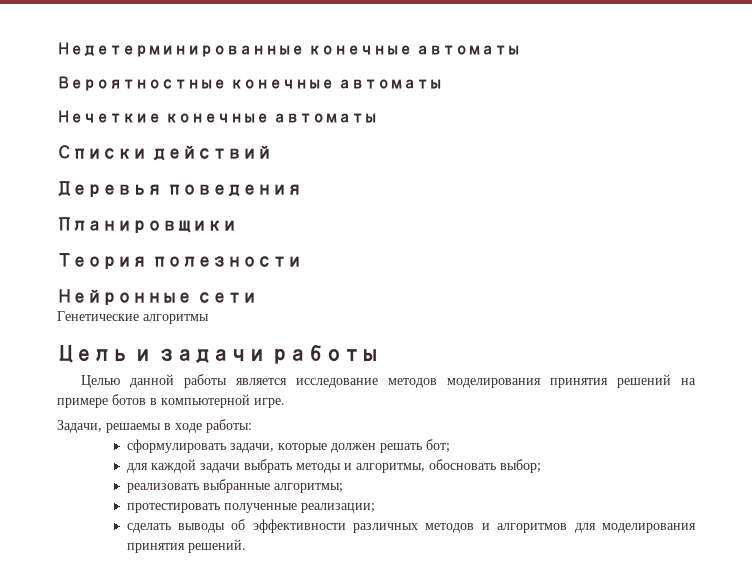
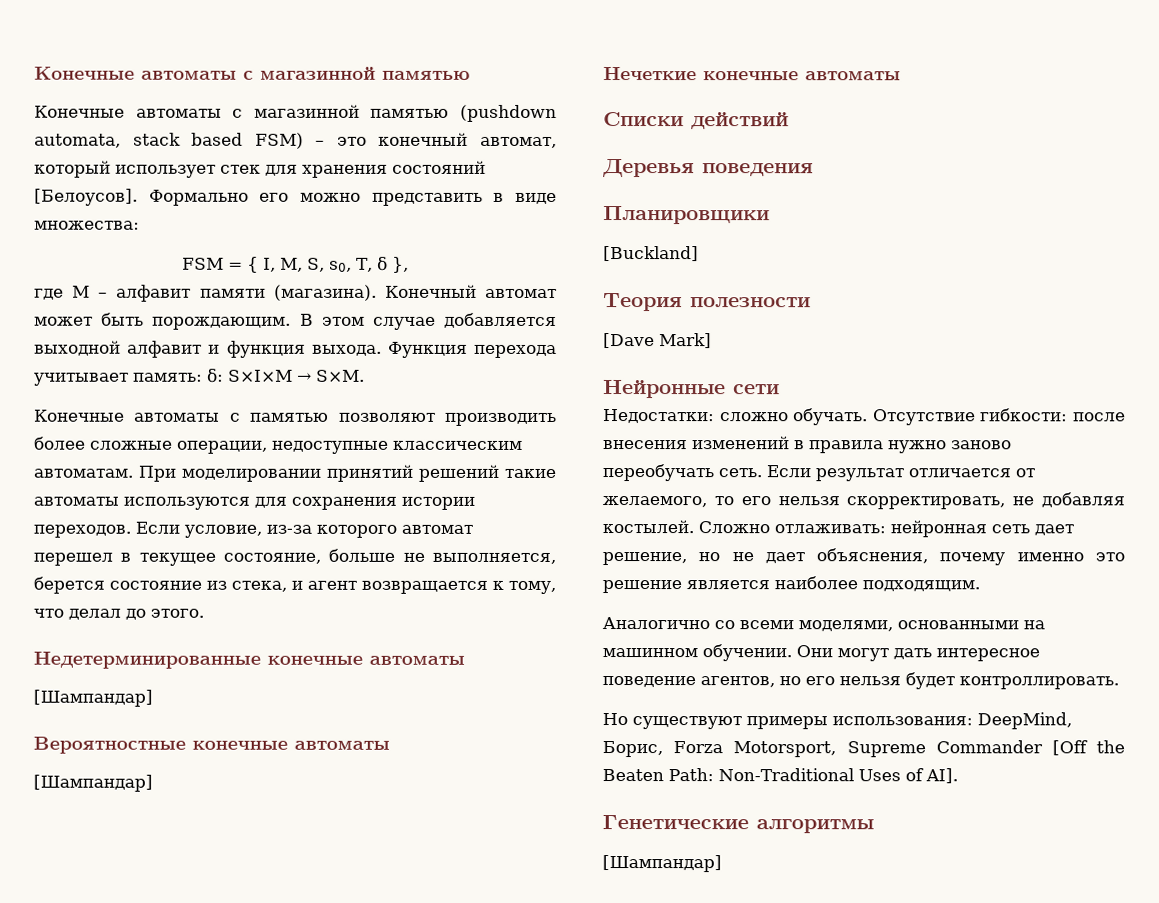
(57, 49) none -> [34,66,470,81] [34,104,557,122] [34,132,557,149] [34,160,486,178] [34,188,557,206] [34,220,140,230] [182,256,409,273] [34,284,557,302] [34,312,558,330] [34,340,557,358] [34,368,365,386] [34,409,557,426] [34,436,523,454] [33,464,556,482] [33,496,475,510] [33,521,473,538] [33,548,556,566] [33,576,556,594] [33,608,204,620] Конечные автоматы с магазинной памятью // Конечные автоматы с магазинной памятью (pushdown automata, stack based FSM) – это конечный автомат, который использует стек для хранения состояний [Белоусов]. Формально его можно представить в виде множества: // FSM = { I, M, S, s0, T, δ }, // где M – алфавит памяти (магазина). Конечный автомат может быть порождающим. В этом случае добавляется выходной алфавит и функция выхода. Функция перехода учитывает память: δ: S×I×M → S×M. // Конечные автоматы с памятью позволяют производить более сложные операции, недоступные классическим автоматам. При моделировании принятий решений такие автоматы используются для сохранения истории переходов. Если условие, из-за которого автомат перешел в текущее состояние, больше не выполняется, берется состояние из стека, и агент возвращается к тому, что делал до этого. //
(520, 50) none -> [33,689,153,707] // [Шампандар]
(442, 84) none -> [33,774,153,792] // [Шампандар]
(237, 225) none -> [603,246,699,262] // [Buckland]
(302, 261) none -> [603,333,712,349] // [Dave Mark]
[57,311,209,324] [57,344,379,364] [80,374,696,388] [57,394,285,408] [57,419,252,433] [126,439,450,453] [126,459,541,473] [126,479,343,493] [126,503,375,513] [126,519,696,533] [126,539,246,553] Генетические алгоритмы // Цель и задачи работы // Целью данной работы является исследование методов моделирования принятия решений на примере ботов в компьютерной игре. // Задачи, решаемы в ходе работы: // сформулировать задачи, которые должен решать бот; // для каждой задачи выбрать методы и алгоритмы, обосновать выбор; // реализовать выбранные алгоритмы; // протестировать полученные реализации; // сделать выводы об эффективности различных методов и алгоритмов для моделирования принятия решений. -> [603,408,1126,426] [603,436,1012,454] [602,464,1035,482] [602,492,1125,510] [602,520,1074,538] [602,548,1125,566] [602,576,980,594] [602,617,1045,632] [602,644,1040,662] [602,672,1119,690] [602,712,1072,730] [602,740,1125,758] [602,768,958,784] [602,815,874,834] [602,855,722,873] Недостатки: сложно обучать. Отсутствие гибкости: после внесения изменений в правила нужно заново переобучать сеть. Если результат отличается от желаемого, то его нельзя скорректировать, не добавляя костылей. Сложно отлаживать: нейронная сеть дает решение, но не дает объяснения, почему именно это решение является наиболее подходящим. // Аналогично со всеми моделями, основанными на машинном обучении. Они могут дать интересное поведение агентов, но его нельзя будет контроллировать. // Но существуют примеры использования: DeepMind, Борис, Forza Motorsport, Supreme Commander [Off the Beaten Path: Non-Traditional Uses of AI]. // Генетические алгоритмы // [Шампандар]

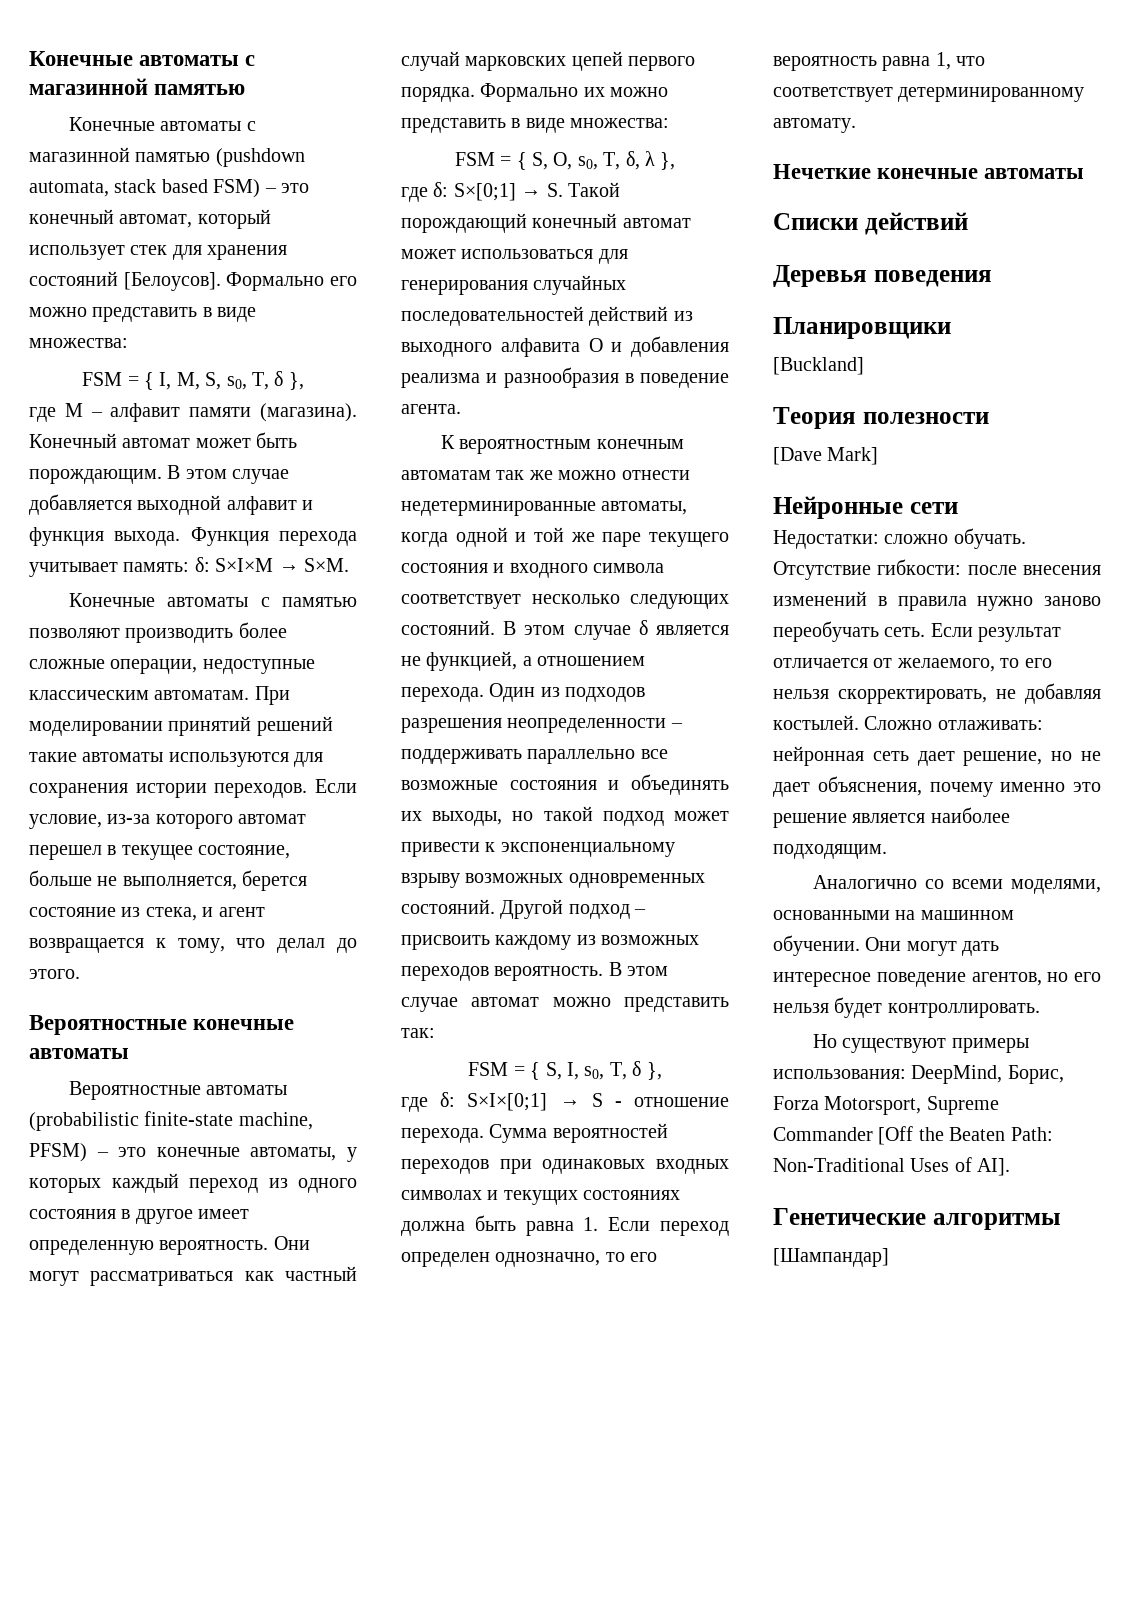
[33,650,465,669] [33,689,153,707] // Недетерминированные конечные автоматы // [Шампандар] -> (80, 974) none
[33,774,153,792] [Шампандар] -> [68,1081,288,1100] [29,1111,313,1131] [29,1143,357,1162] [29,1173,357,1193] [29,1209,250,1224] [29,1236,310,1255] [29,1266,357,1286] [401,51,696,71] [401,83,669,102] [401,118,670,133] [454,151,676,170] [401,182,620,202] [401,213,691,233] [401,249,628,264] [401,275,627,295] [401,306,693,326] [401,336,729,357] [401,367,729,388] [401,404,461,414] [440,435,684,454] [401,470,690,480] [401,501,688,516] [401,527,729,547] [401,563,665,578] [401,594,729,609] [401,620,729,640] [401,651,646,671] [401,683,646,702] [401,718,683,733] [401,749,668,764] [401,774,729,795] [401,806,729,826] [401,842,675,857] [401,873,705,888] [401,899,647,919] [401,935,700,950] [401,962,669,981] [401,997,729,1012] [401,1028,435,1038] [468,1061,662,1080] [401,1092,729,1112] [401,1123,668,1143] [401,1159,729,1174] [401,1190,681,1205] [401,1215,729,1236] [401,1252,658,1267] [773,52,986,71] [773,87,1085,102] [773,118,856,133] Вероятностные автоматы (probabilistic finite-state machine, PFSM) – это конечные автоматы, у которых каждый переход из одного состояния в другое имеет определенную вероятность. Они могут рассматриваться как частный случай марковских цепей первого порядка. Формально их можно представить в виде множества: // FSM = { S, O, s0, T, δ, λ }, // где δ: S×[0;1] → S. Такой порождающий конечный автомат может использоваться для генерирования случайных последовательностей действий из выходного алфавита O и добавления реализма и разнообразия в поведение агента. // К вероятностным конечным автоматам так же можно отнести недетерминированные автоматы, когда одной и той же паре текущего состояния и входного символа соответствует несколько следующих состояний. В этом случае δ является не функцией, а отношением перехода. Один из подходов разрешения неопределенности – поддерживать параллельно все возможные состояния и объединять их выходы, но такой подход может привести к экспоненциальному взрыву возможных одновременных состояний. Другой подход – присвоить каждому из возможных переходов вероятность. В этом случае автомат можно представить так: // FSM = { S, I, s0, T, δ }, // где δ: S×I×[0;1] → S - отношение перехода. Сумма вероятностей переходов при одинаковых входных символах и текущих состояниях должна быть равна 1. Если переход определен однозначно, то его вероятность равна 1, что соответствует детерминированному автомату.

